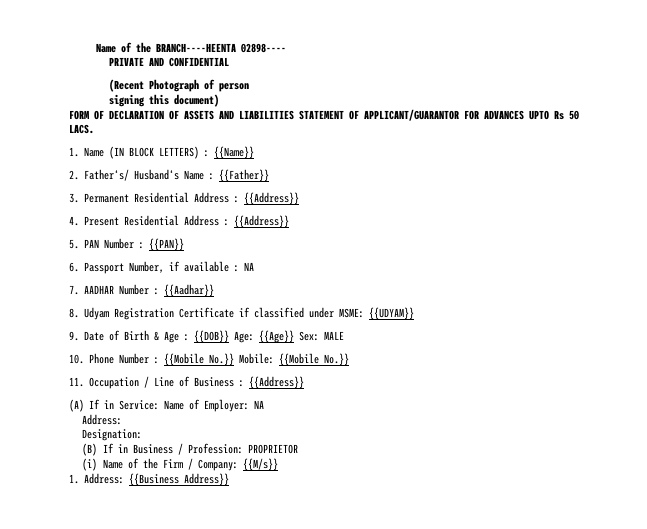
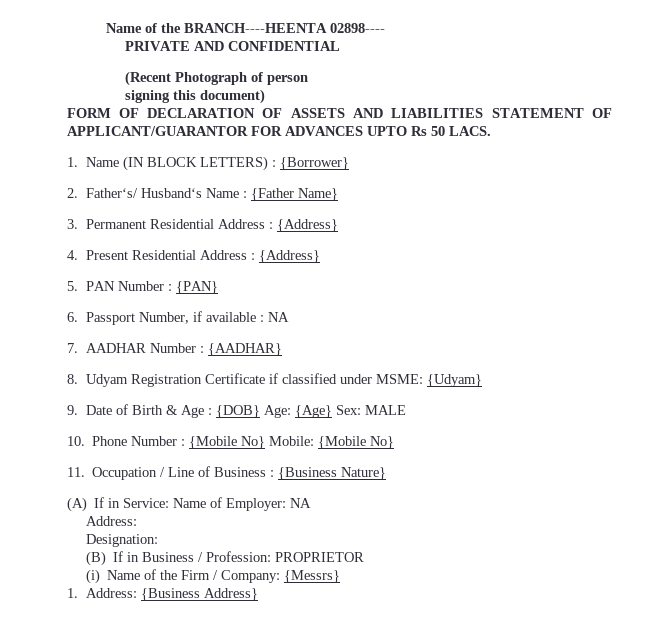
[214,146,255,159] {{Name}} -> [280,157,350,170] {Borrower}
[219,169,270,182] {{Father}} -> [251,188,339,201] {Father Name}
[244,192,300,205] {{Address}} -> [277,219,339,232] {Address}
[234,215,290,228] {{Address}} -> [259,250,321,263] {Address}
[149,238,185,251] {{PAN}} -> [176,281,219,294] {PAN}
[164,284,215,297] {{Aadhar}} -> [208,343,283,356] {AADHAR}
[369,307,415,320] {{UDYAM}} -> [427,374,483,387] {Udyam}
[194,330,295,343] {{DOB}} Age: {{Age}} -> [216,405,333,418] {DOB} Age: {Age}
[164,353,350,366] {{Mobile No.}} Mobile: {{Mobile No.}} -> [188,436,394,449] {Mobile No} Mobile: {Mobile No}
[249,376,305,389] {{Address}} -> [277,467,386,480] {Business Nature}
[242,458,278,471] {{M/s}} -> [284,570,341,583] {Messrs}
[129,473,230,486] {{Business Address}} -> [141,588,259,601] {Business Address}

